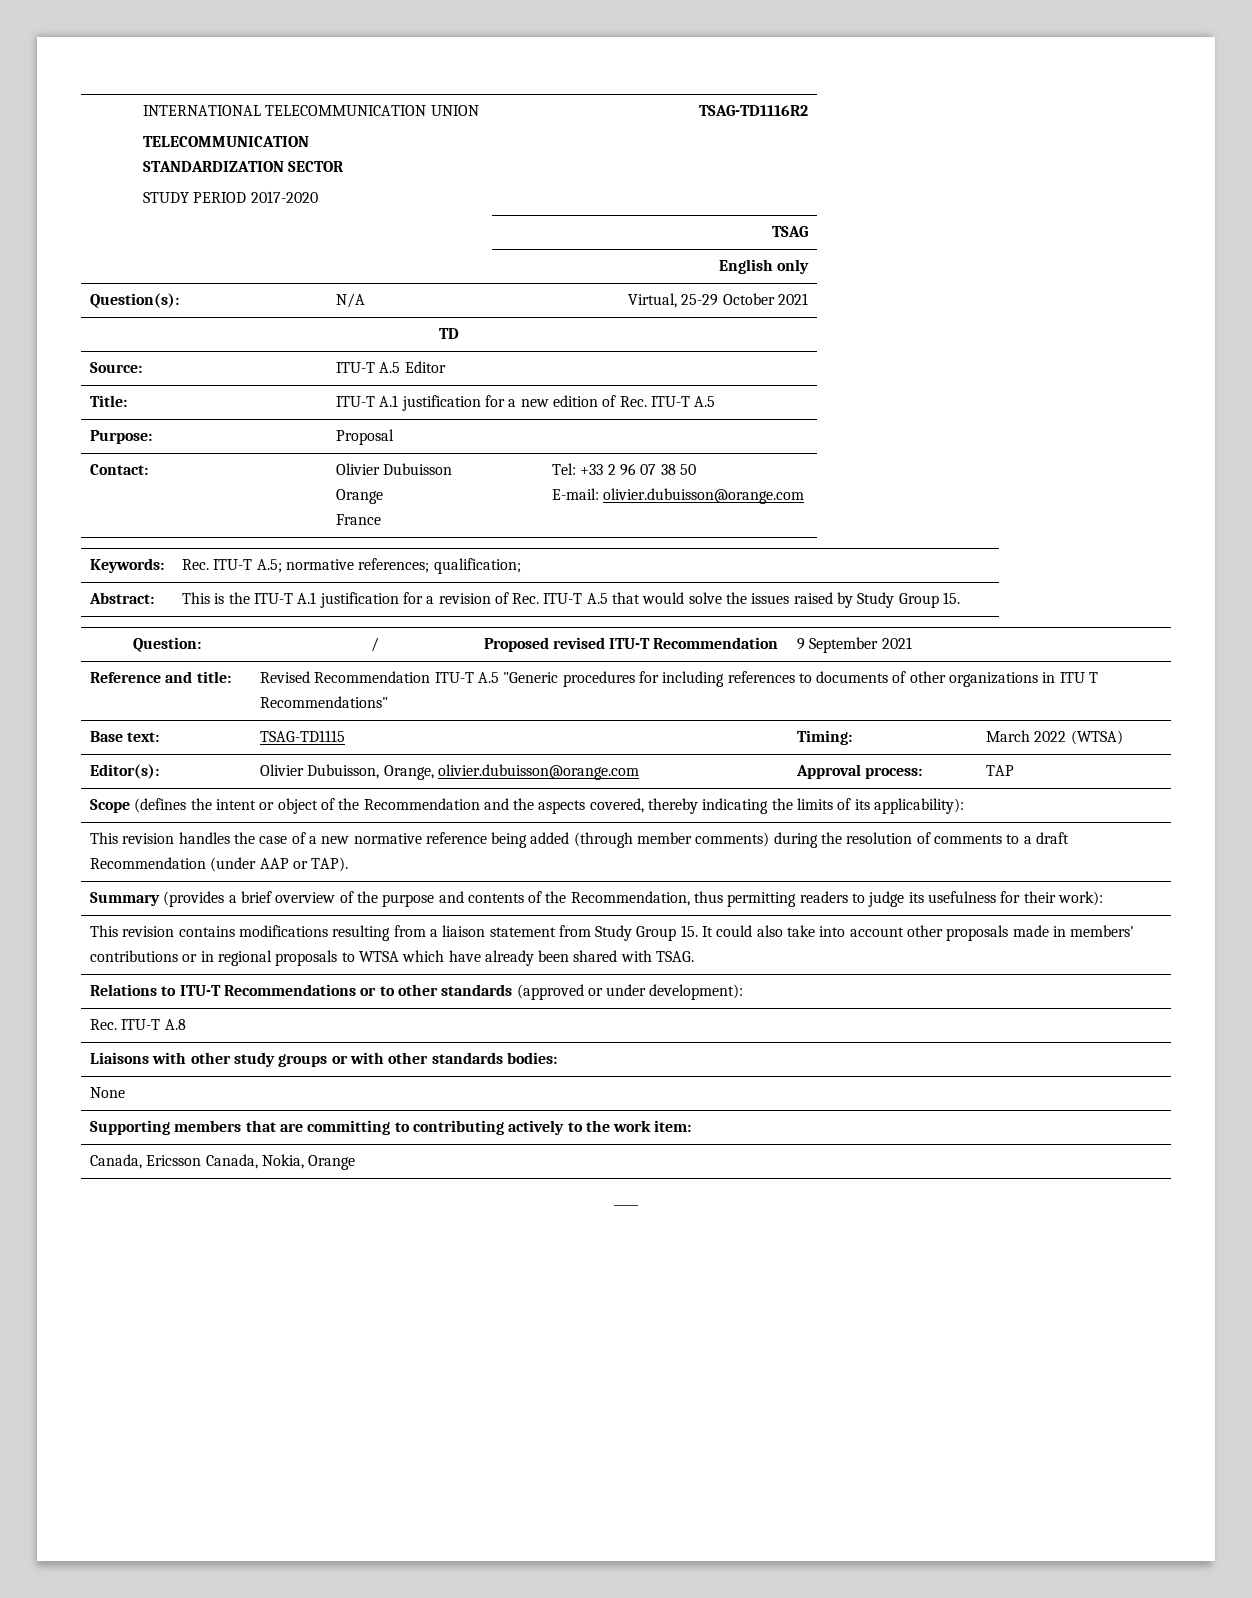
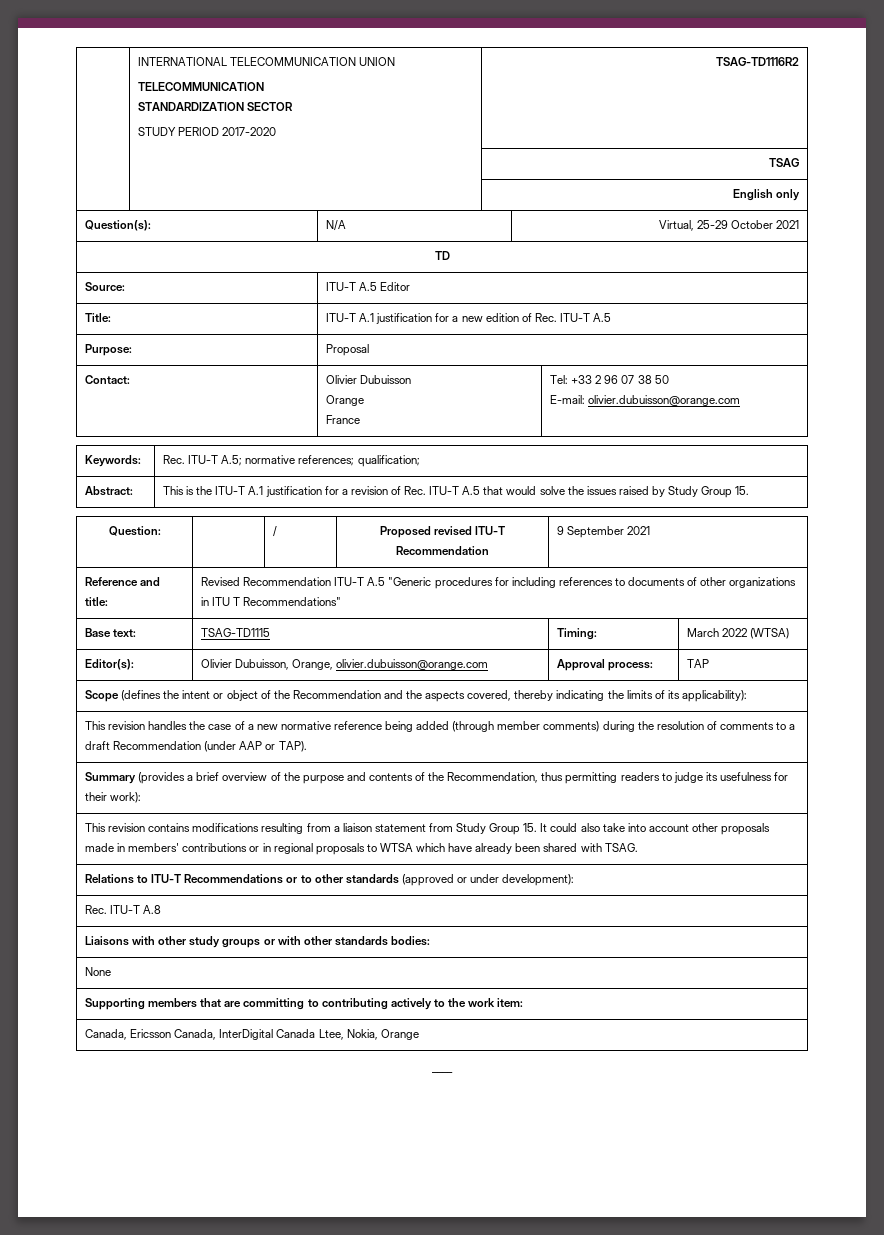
(258, 1161) none -> [219,1029,344,1040] InterDigital Canada Ltee,

